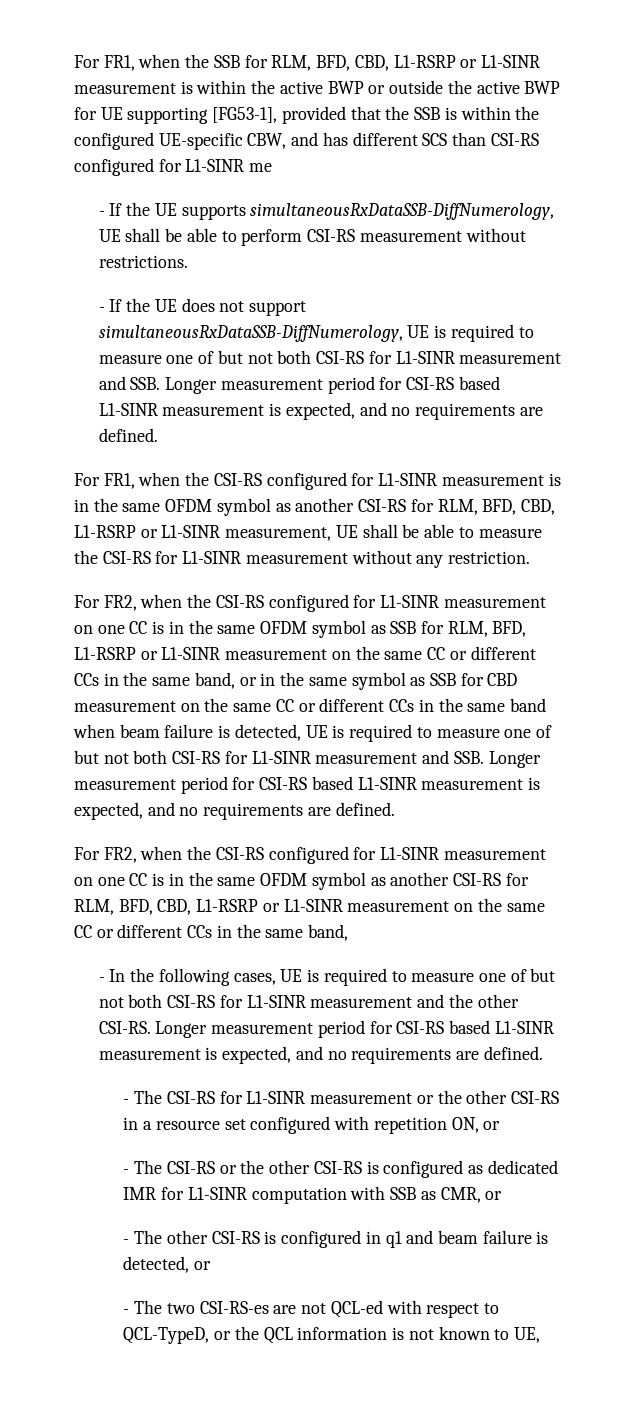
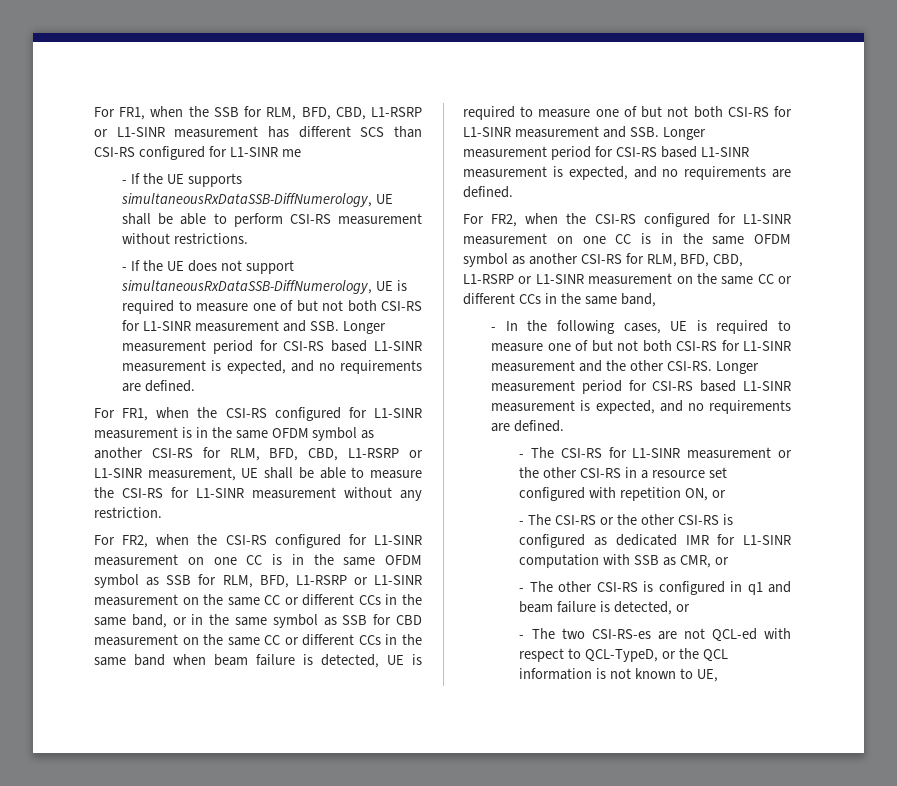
[180,80,561,94] [74,106,540,124] [74,132,319,150] is within the active BWP or outside the active BWP for UE supporting [FG53-1], provided that the SSB is within the configured UE-specific CBW, and -> (259, 132) none

